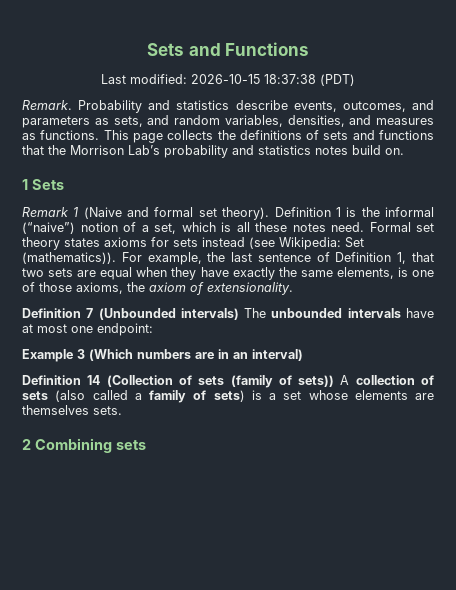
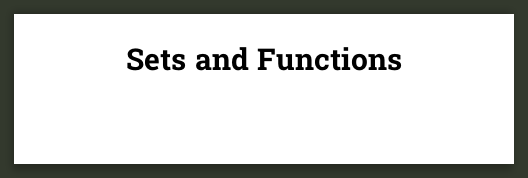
[101,74,355,86] [22,100,435,113] [22,115,434,128] [22,130,435,143] [22,145,404,158] [22,179,64,190] [22,207,435,220] [22,222,434,234] [22,237,364,250] [22,252,434,265] [22,267,434,280] [22,282,293,295] [22,308,434,320] [22,323,153,336] [22,349,303,362] [22,375,435,388] [22,390,434,403] [22,405,122,415] [22,438,146,453] // Last modified: 2026-10-15 18:37:38 (PDT) // Remark. Probability and statistics describe events, outcomes, and parameters as sets, and random variables, densities, and measures as functions. This page collects the definitions of sets and functions that the Morrison Lab’s probability and statistics notes build on. // 1 Sets // Remark 1 (Naive and formal set theory). Definition 1 is the informal (“naive”) notion of a set, which is all these notes need. Formal set theory states axioms for sets instead (see Wikipedia: Set (mathematics)). For example, the last sentence of Definition 1, that two sets are equal when they have exactly the same elements, is one of those axioms, the axiom of extensionality. // Definition 7 (Unbounded intervals) The unbounded intervals have at most one endpoint: // Example 3 (Which numbers are in an interval) // Definition 14 (Collection of sets (family of sets)) A collection of sets (also called a family of sets) is a set whose elements are themselves sets. // 2 Combining sets -> (402, 59) none

